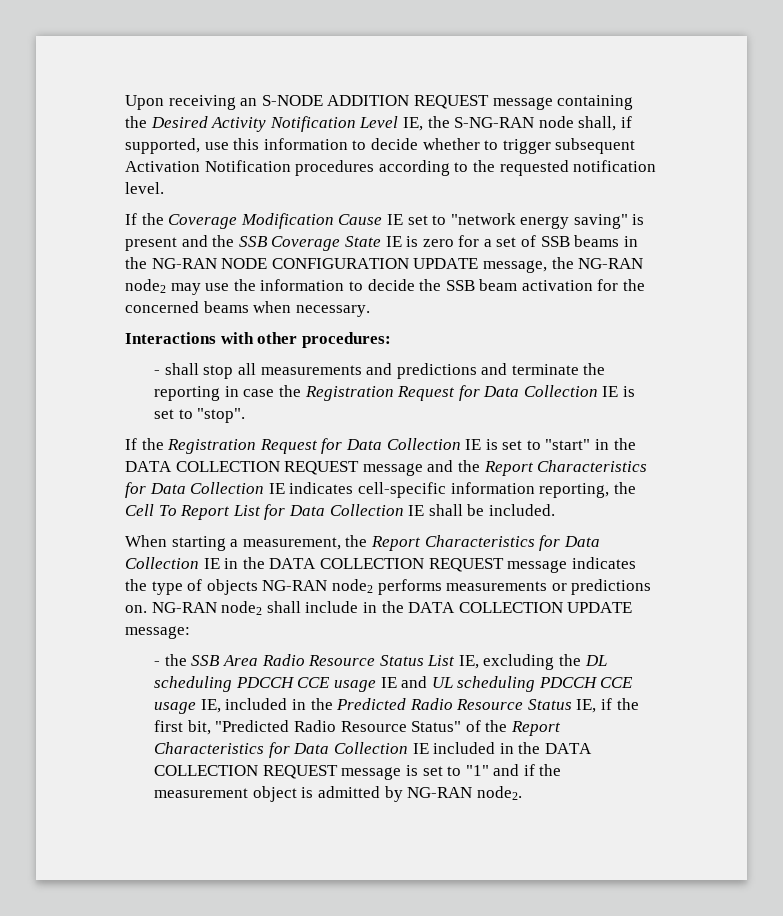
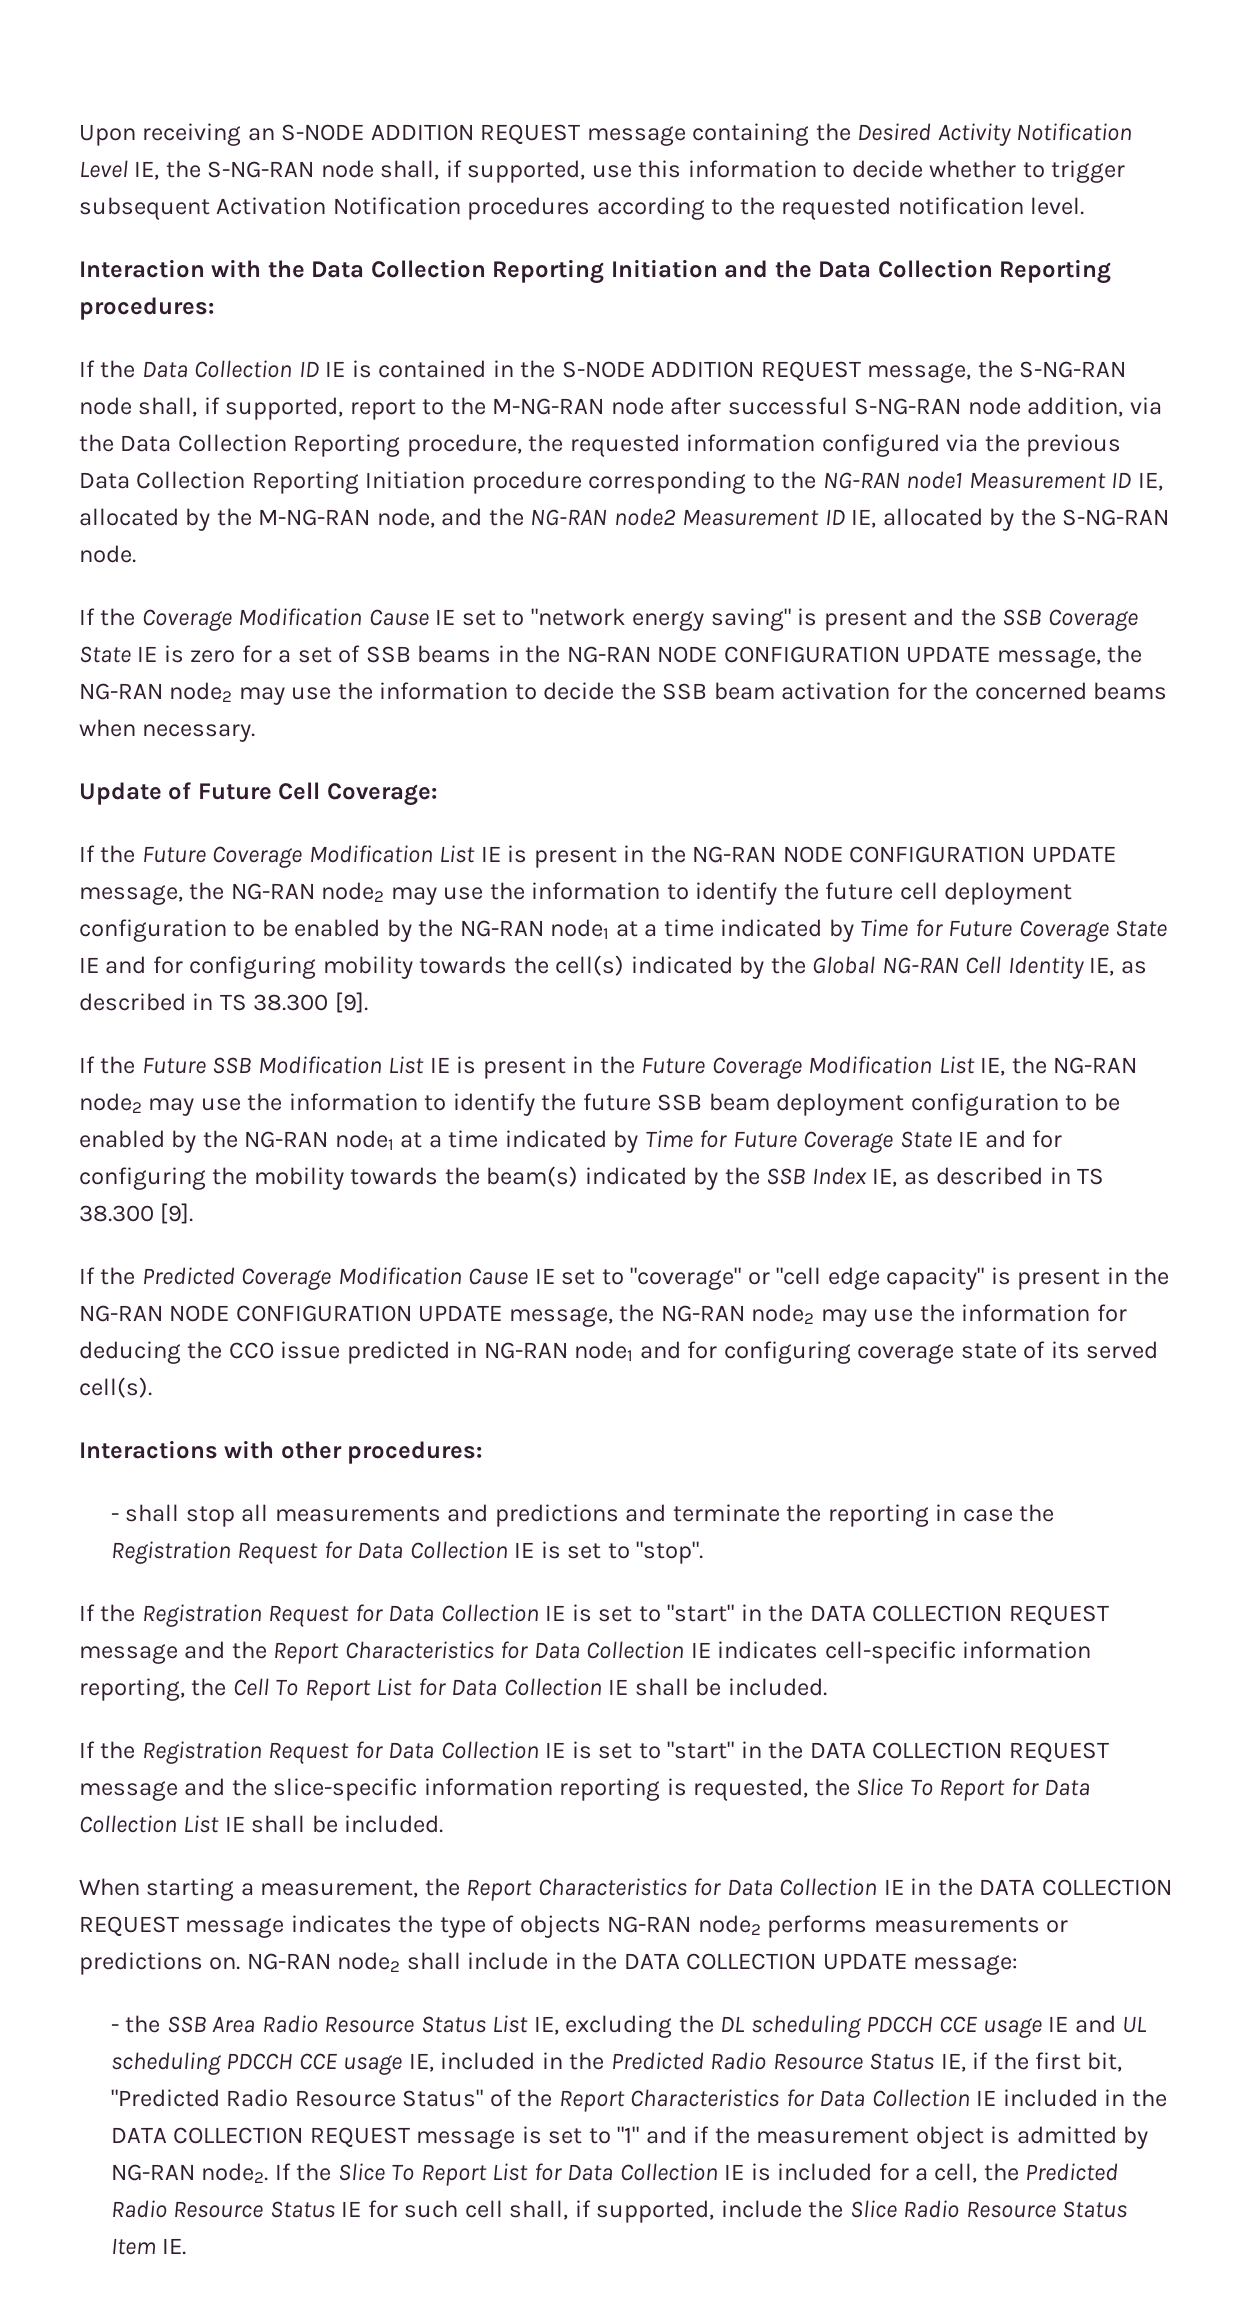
(164, 188) none -> [79,259,1112,284] [79,297,214,320] [79,360,1127,383] [79,397,1162,420] [79,434,1122,457] [79,471,1163,494] [79,508,1170,531] [79,545,136,563] // Interaction with the Data Collection Reporting Initiation and the Data Collection Reporting procedures: // If the Data Collection ID IE is contained in the S-NODE ADDITION REQUEST message, the S-NG-RAN node shall, if supported, report to the M-NG-RAN node after successful S-NG-RAN node addition, via the Data Collection Reporting procedure, the requested information configured via the previous Data Collection Reporting Initiation procedure corresponding to the NG-RAN node1 Measurement ID IE, allocated by the M-NG-RAN node, and the NG-RAN node2 Measurement ID IE, allocated by the S-NG-RAN node.
(370, 311) none -> [79,782,437,806] [79,845,1116,868] [79,882,1073,905] [79,919,1168,942] [79,955,1147,979] [79,992,368,1013] [79,1056,1138,1079] [79,1093,1120,1116] [79,1130,1063,1153] [79,1166,1105,1190] [79,1203,194,1224] [79,1267,1170,1290] [79,1304,1127,1327] [79,1341,1159,1364] [79,1377,152,1398] // Update of Future Cell Coverage: // If the Future Coverage Modification List IE is present in the NG-RAN NODE CONFIGURATION UPDATE message, the NG-RAN node2 may use the information to identify the future cell deployment configuration to be enabled by the NG-RAN node1 at a time indicated by Time for Future Coverage State IE and for configuring mobility towards the cell(s) indicated by the Global NG-RAN Cell Identity IE, as described in TS 38.300 [9]. // If the Future SSB Modification List IE is present in the Future Coverage Modification List IE, the NG-RAN node2 may use the information to identify the future SSB beam deployment configuration to be enabled by the NG-RAN node1 at a time indicated by Time for Future Coverage State IE and for configuring the mobility towards the beam(s) indicated by the SSB Index IE, as described in TS 38.300 [9]. // If the Predicted Coverage Modification Cause IE set to "coverage" or "cell edge capacity" is present in the NG-RAN NODE CONFIGURATION UPDATE message, the NG-RAN node2 may use the information for deducing the CCO issue predicted in NG-RAN node1 and for configuring coverage state of its served cell(s).
(555, 510) none -> [79,1741,1109,1764] [79,1778,1091,1801] [79,1815,444,1833] // If the Registration Request for Data Collection IE is set to "start" in the DATA COLLECTION REQUEST message and the slice-specific information reporting is requested, the Slice To Report for Data Collection List IE shall be included.
(522, 793) none -> [274,2163,1119,2186] [110,2200,1127,2223] [110,2238,187,2255] If the Slice To Report List for Data Collection IE is included for a cell, the Predicted Radio Resource Status IE for such cell shall, if supported, include the Slice Radio Resource Status Item IE.

